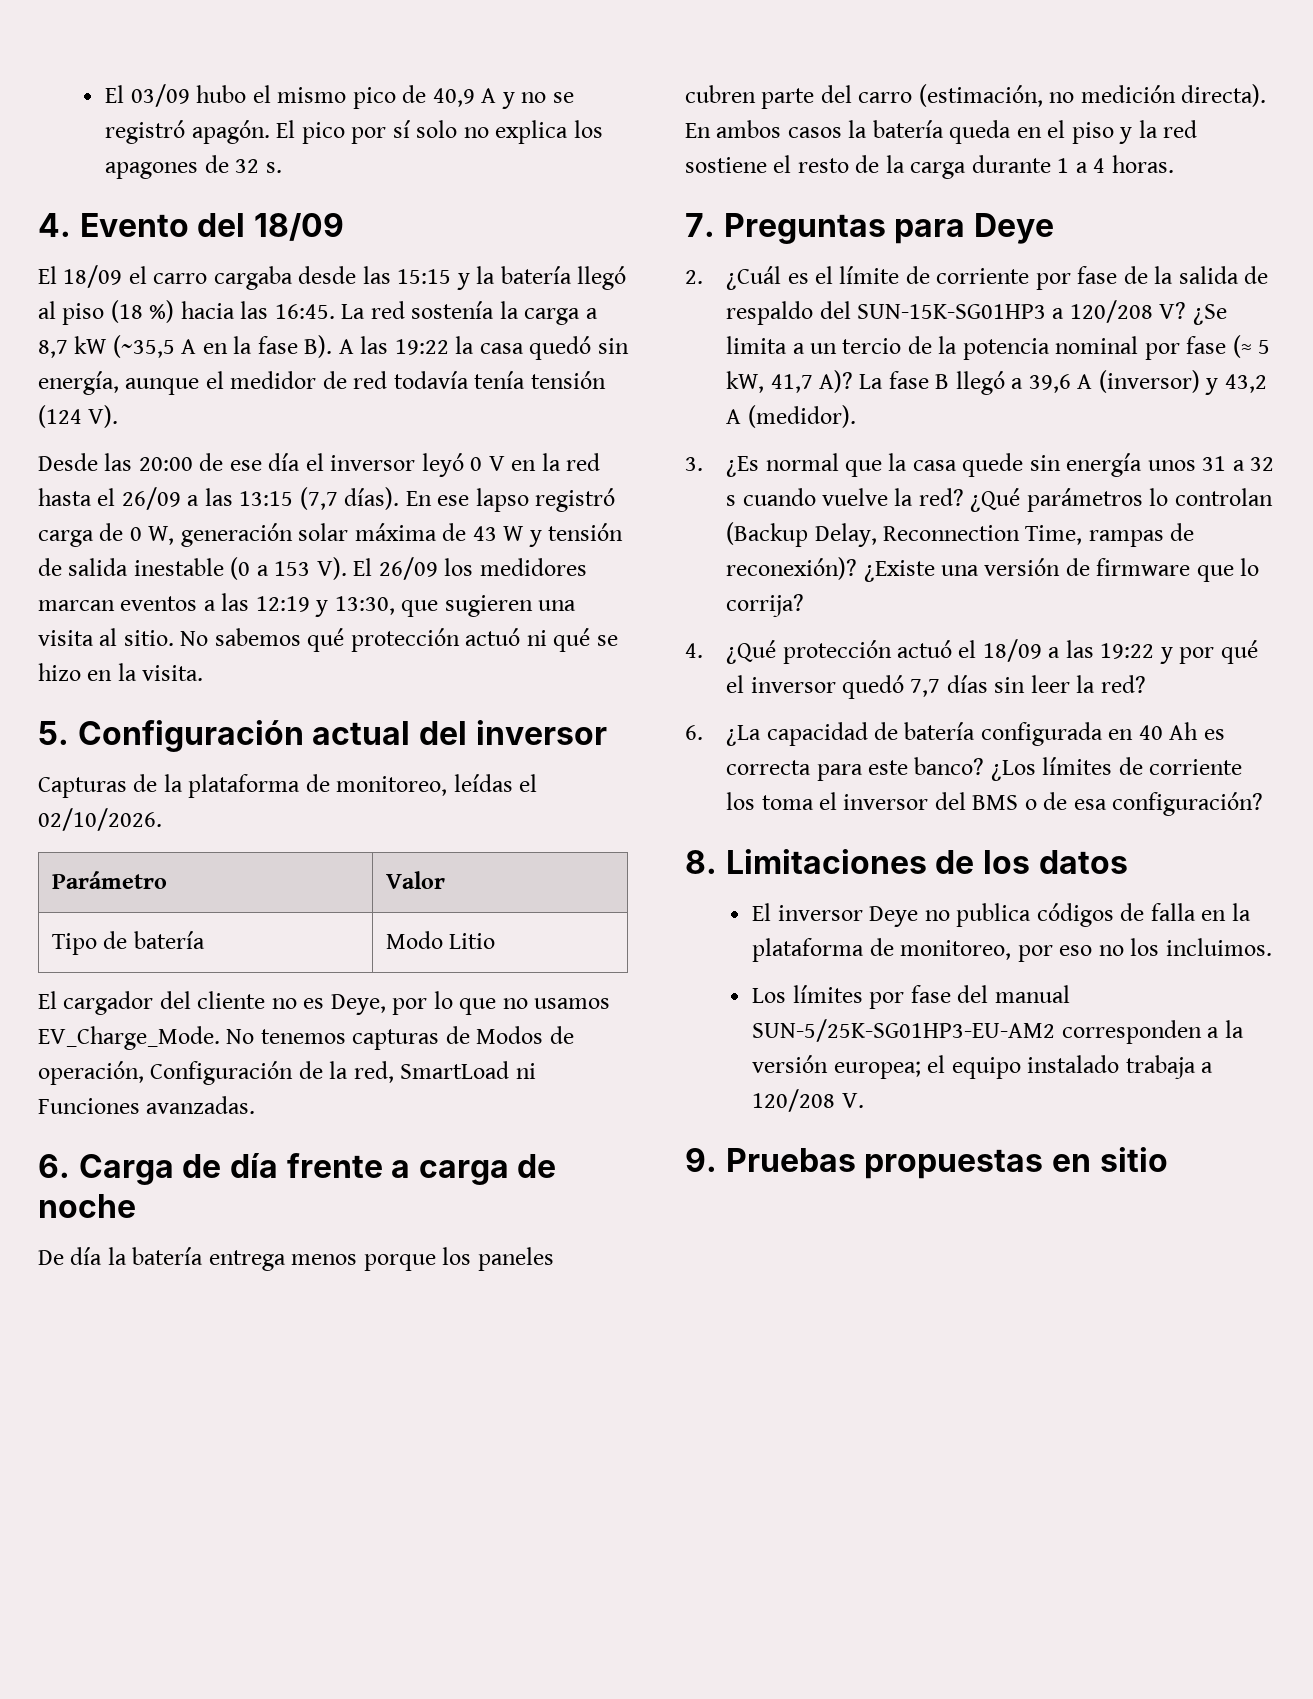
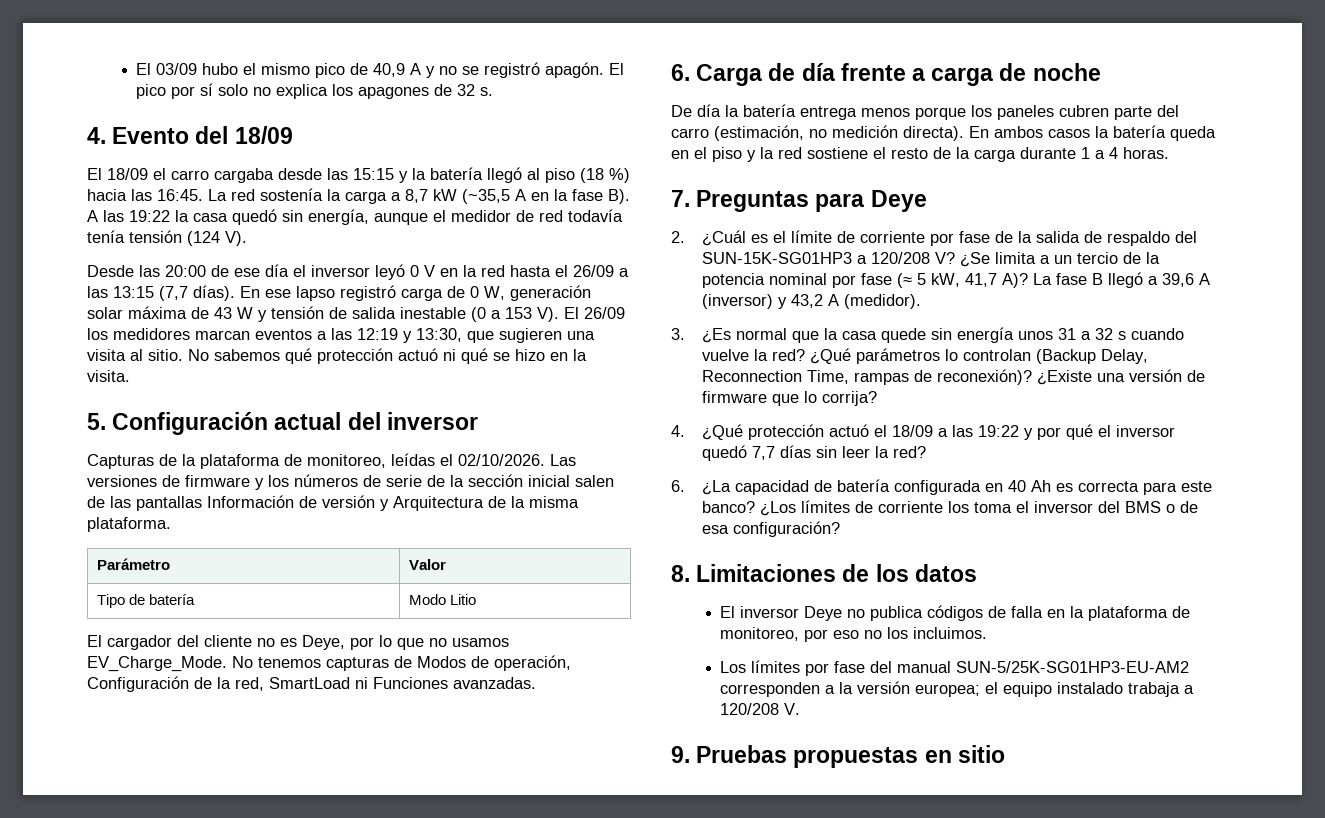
(162, 819) none -> [550,454,576,466] [87,474,614,490] [87,495,579,511] [87,517,171,532] Las versiones de firmware y los números de serie de la sección inicial salen de las pantallas Información de versión y Arquitectura de la misma plataforma.

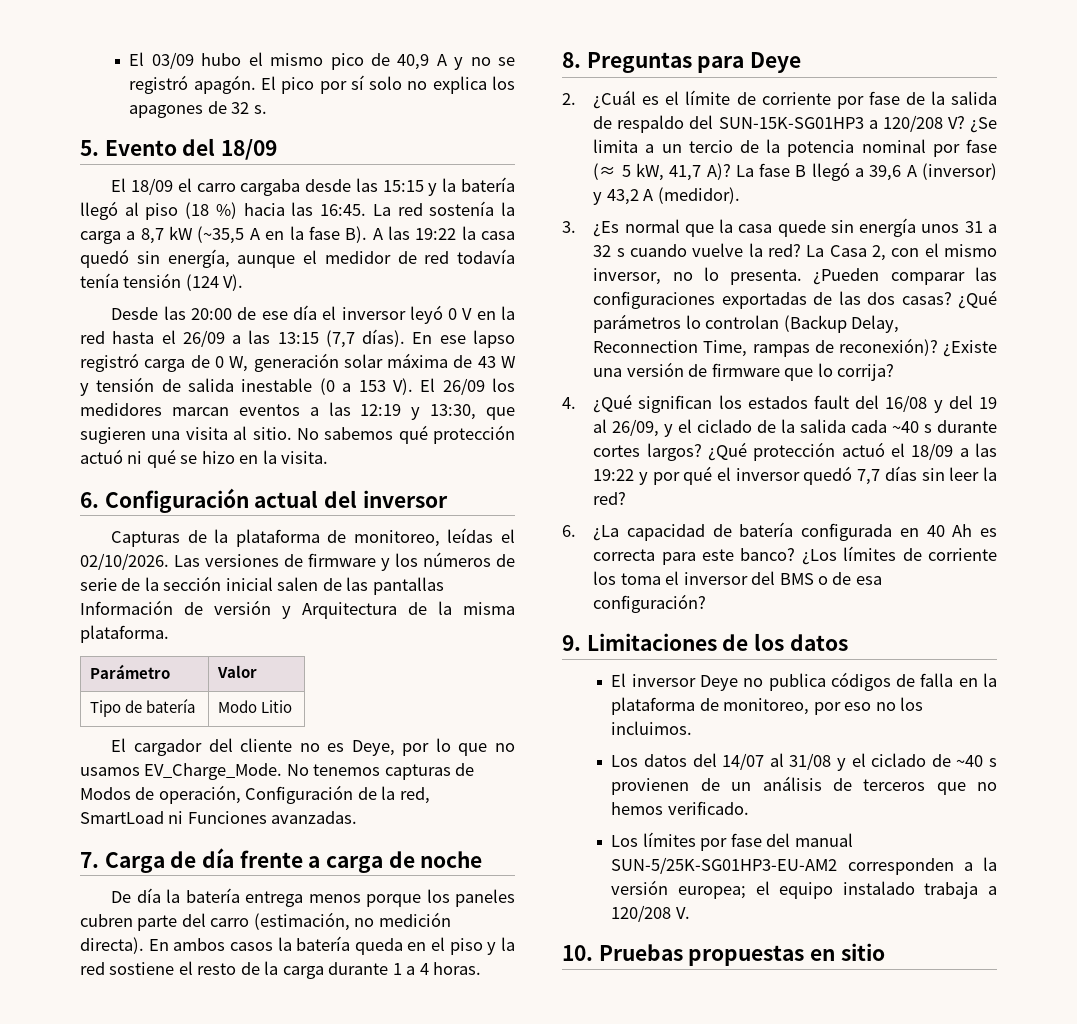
[87,127,106,144] 4. -> [80,140,99,156] 5.
[87,413,106,430] 5. -> [80,492,99,508] 6.
[671,64,690,81] 6. -> [80,852,99,868] 7.
[671,190,690,207] 7. -> [562,52,581,68] 8.
(806, 355) none -> [806,243,998,261] [593,267,997,285] [593,291,952,309] La Casa 2, con el mismo inversor, no lo presenta. ¿Pueden comparar las configuraciones exportadas de las dos casas?
(744, 432) none -> [638,395,998,413] [593,419,997,437] [593,442,747,461] significan los estados fault del 16/08 y del 19 al 26/09, y el ciclado de la salida cada ~40 s durante cortes largos? ¿Qué
[671,565,690,582] 8. -> [562,635,581,651] 9.
(988, 633) none -> [611,753,998,771] [611,776,997,795] [611,801,749,815] // Los datos del 14/07 al 31/08 y el ciclado de ~40 s provienen de un análisis de terceros que no hemos verificado.
[671,746,690,763] 9. -> [562,945,593,961] 10.

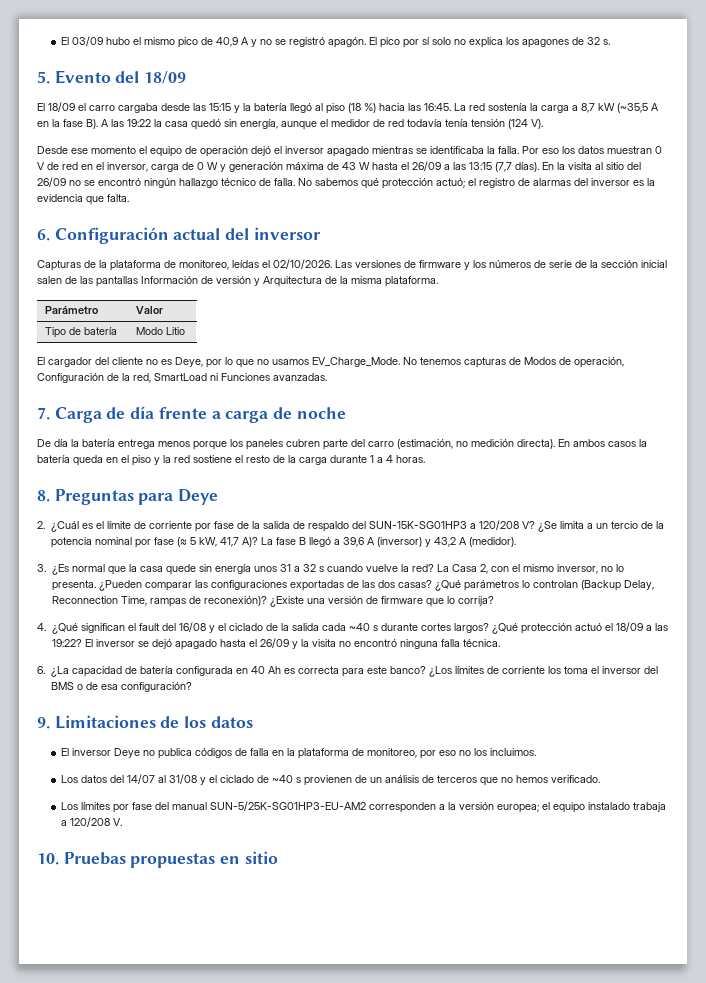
[163,305,515,324] [80,331,105,344] las 20:00 de ese día el inversor leyó 0 V en la red -> [71,146,662,157] [37,162,370,172] ese momento el equipo de operación dejó el inversor apagado mientras se identificaba la falla. Por eso los datos muestran 0 V de red en el inversor, carga de 0 W y generación máxima de 43 W
[439,330,515,348] [80,353,516,372] [80,377,515,396] [80,402,515,420] [80,425,515,444] [80,449,329,468] ese lapso registró carga de 0 W, generación solar máxima de 43 W y tensión de salida inestable (0 a 153 V). El 26/09 los medidores marcan eventos a las 12:19 y 13:30, que sugieren una visita al sitio. No sabemos qué protección actuó ni qué se hizo en la visita. -> [557,162,641,170] [37,177,655,189] [37,194,129,205] la visita al sitio del 26/09 no se encontró ningún hallazgo técnico de falla. No sabemos qué protección actuó; el registro de alarmas del inversor es la evidencia que falta.
[718,395,808,409] los estados -> [127,623,136,631] el
[948,395,998,409] [593,419,674,437] del 19 al 26/09, y -> (215, 629) none
[593,466,997,485] [593,492,627,505] 19:22 y por qué el inversor quedó 7,7 días sin leer la red? -> [51,638,500,650] 19:22? El inversor se dejó apagado hasta el 26/09 y la visita no encontró ninguna falla técnica.

